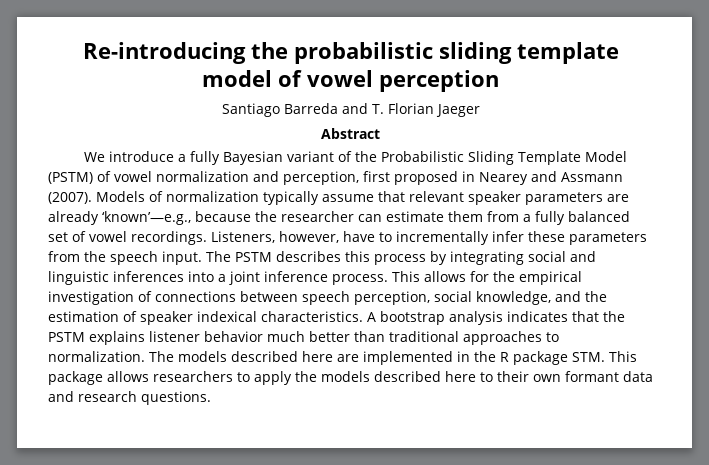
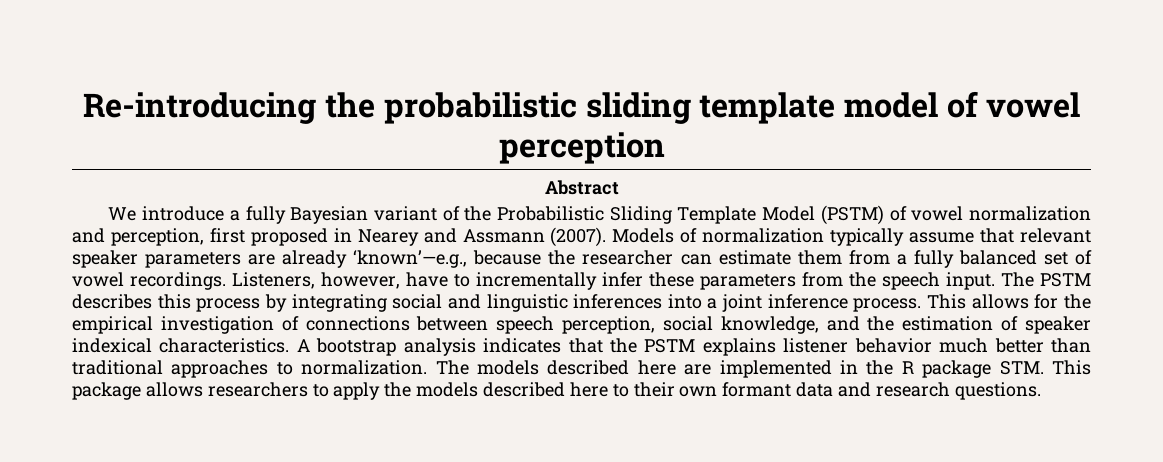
[221,103,480,117] // Santiago Barreda and T. Florian Jaeger -> (665, 148) none

